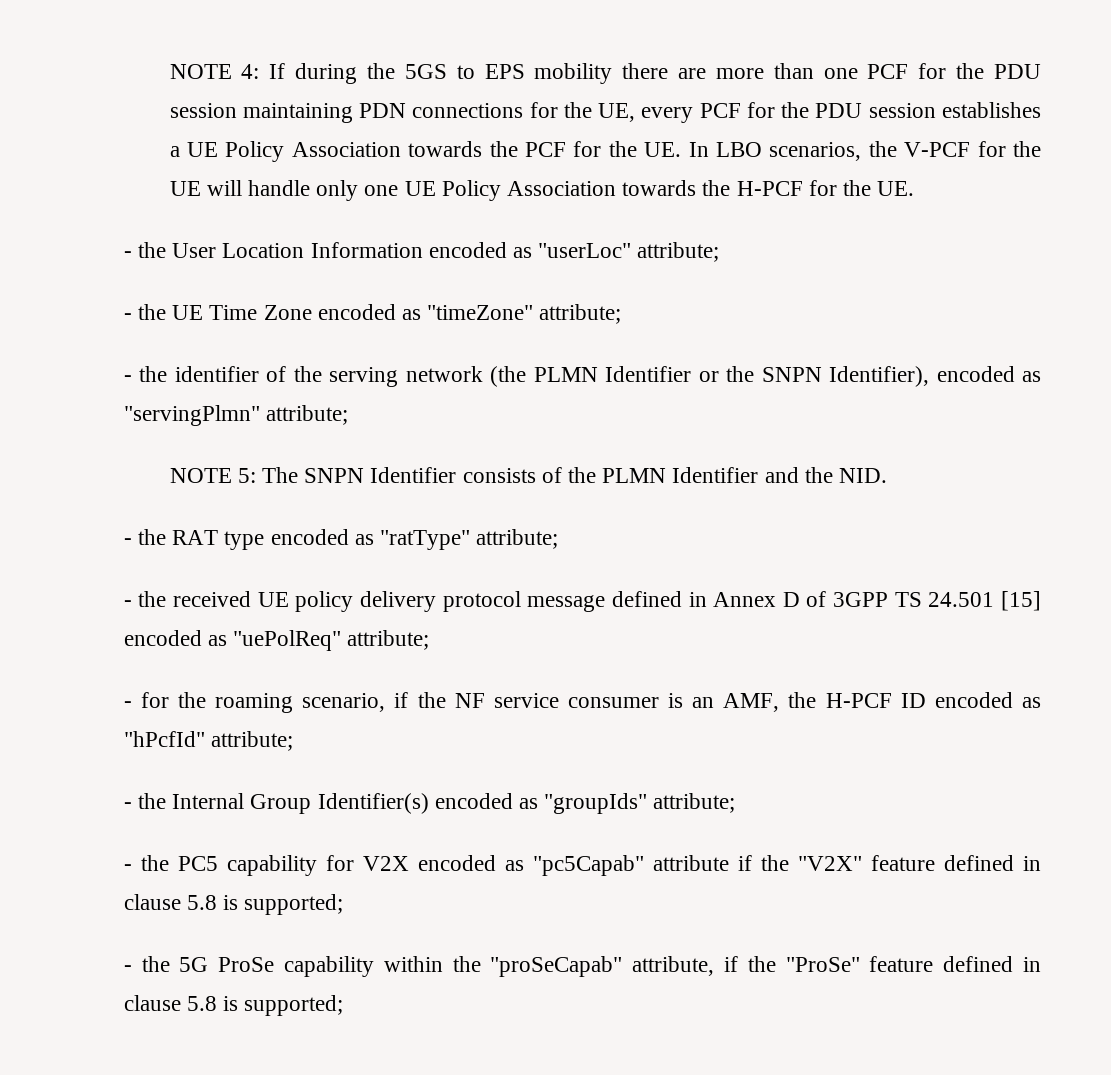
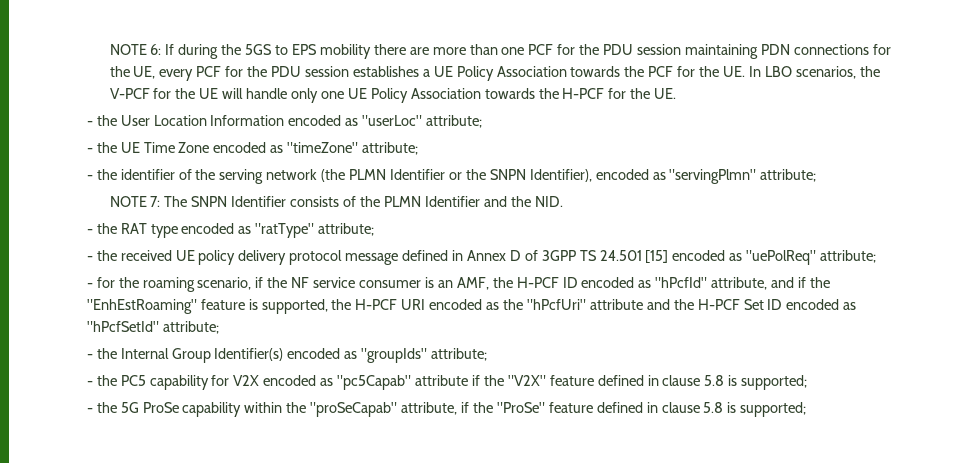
[169,64,260,79] NOTE 4: -> [109,44,162,55] NOTE 6:
[237,468,256,483] 5: -> [150,196,161,207] 7:
(205, 739) none -> [711,277,830,290] [86,299,857,314] [86,321,159,332] attribute, and if the "EnhEstRoaming" feature is supported, the H-PCF URI encoded as the "hPcfUri" attribute and the H-PCF Set ID encoded as "hPcfSetId"

